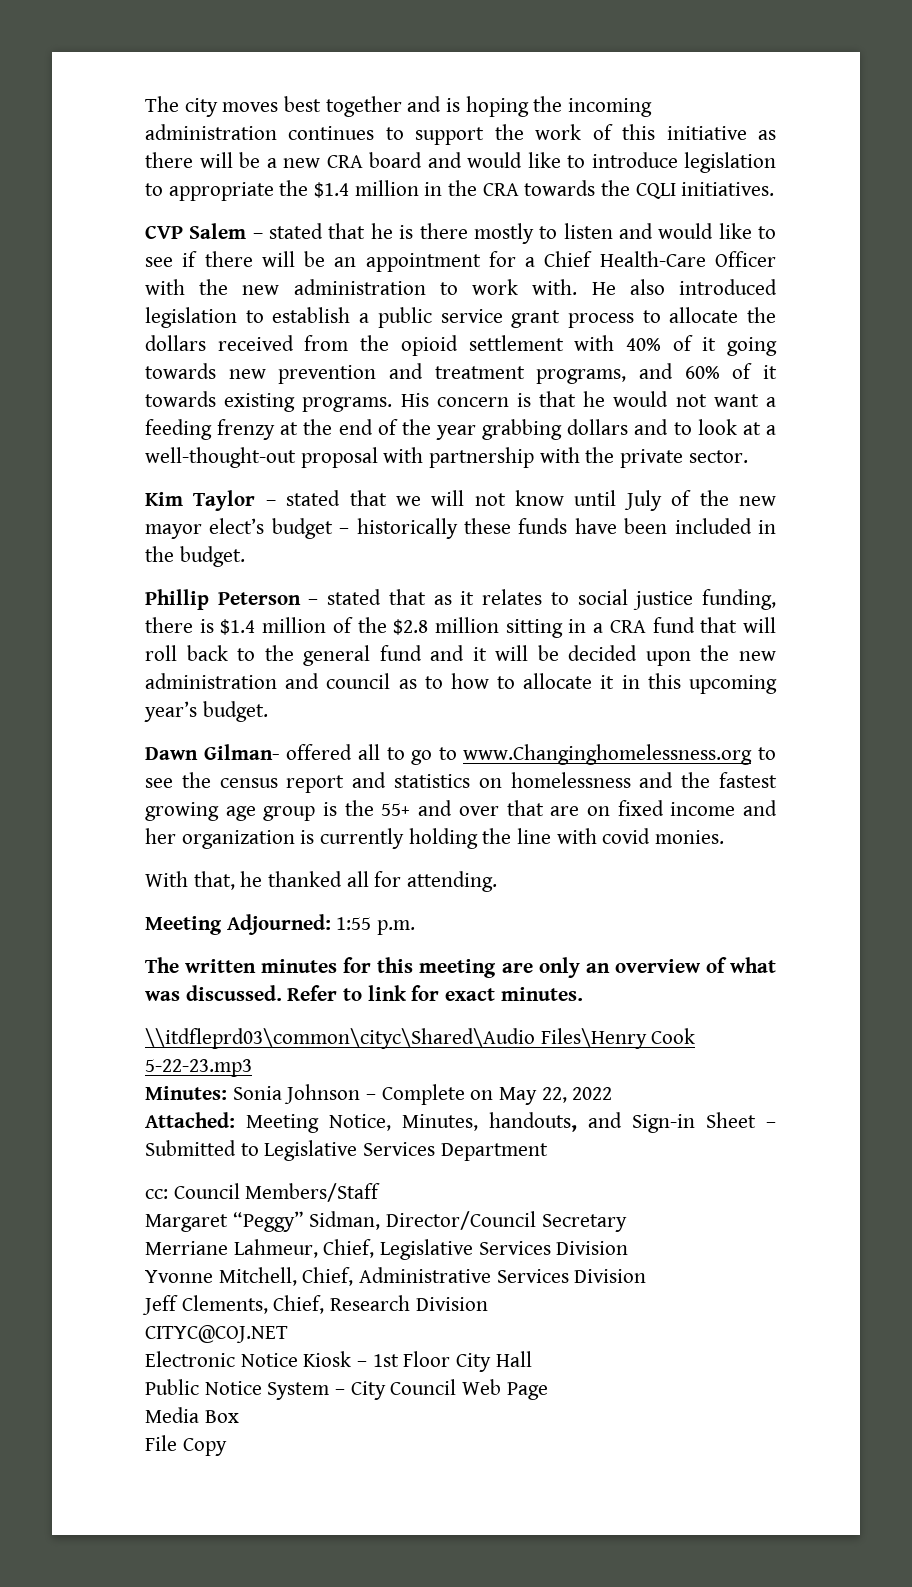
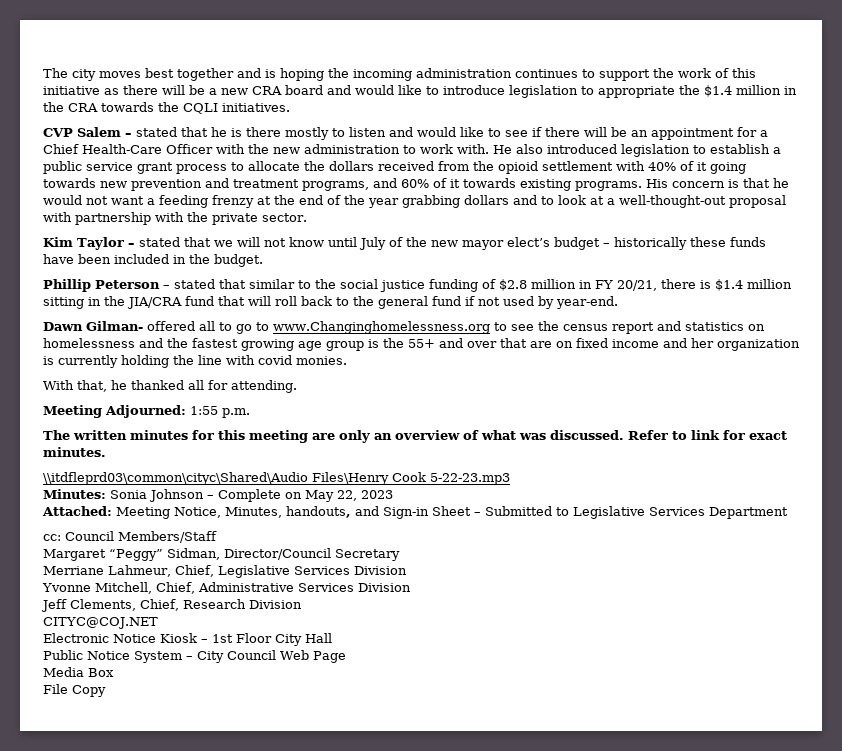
[433,589,777,610] [145,617,646,638] as it relates to social justice funding, there is $1.4 million of the $2.8 million sitting in a CRA -> [249,279,792,292] [43,296,182,309] similar to the social justice funding of $2.8 million in FY 20/21, there is $1.4 million sitting in the JIA/CRA
[430,645,776,666] [145,673,777,694] [144,701,268,722] and it will be decided upon the new administration and council as to how to allocate it in this upcoming year’s budget. -> [465,296,618,309] if not used by year-end.
[572,1087,613,1100] 2022 -> [361,490,393,499] 2023

